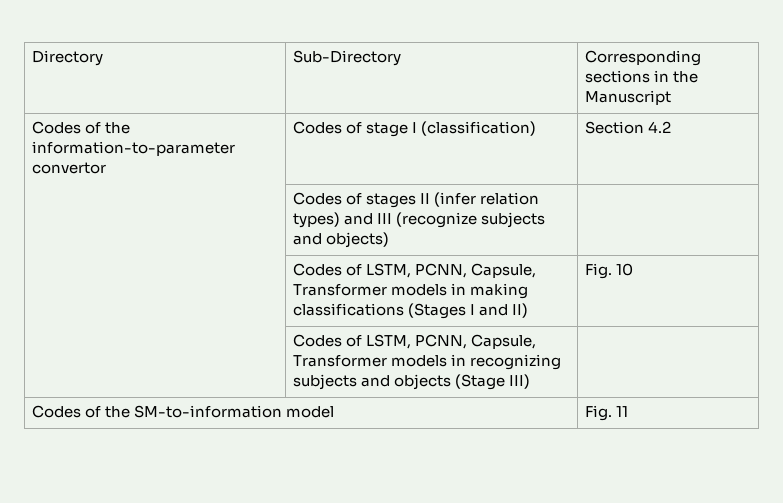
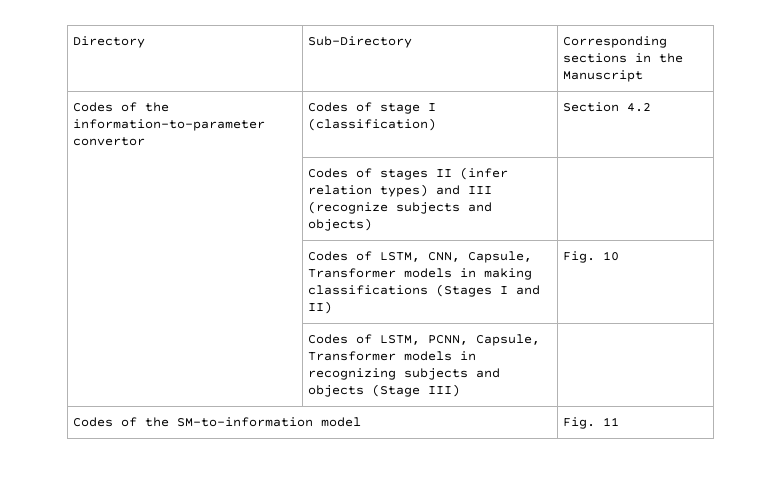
[414,263,467,278] PCNN, -> [428,252,461,262] CNN,

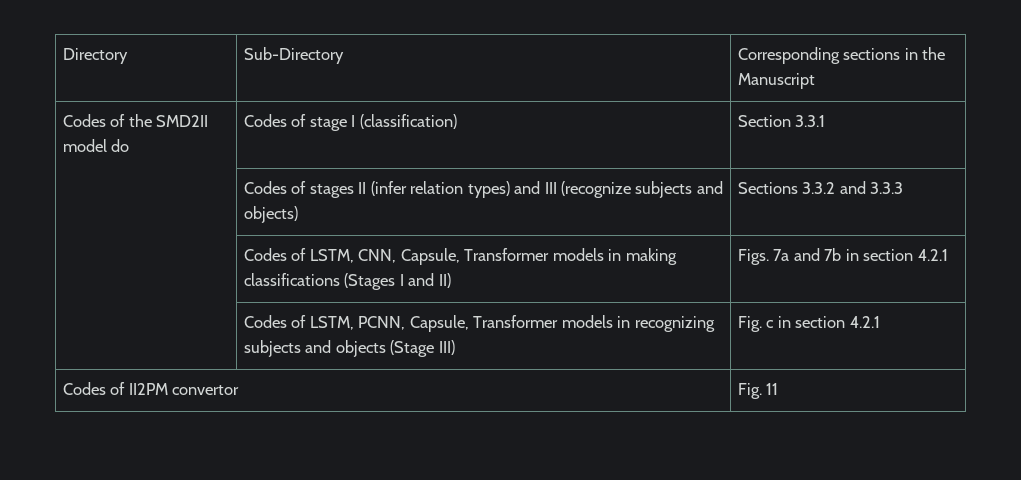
[73,119,266,131] [73,137,146,146] information-to-parameter convertor -> [156,115,209,127] [62,139,130,152] SMD2II model do
[627,103,652,112] 4.2 -> [795,115,826,127] 3.3.1
(373, 224) none -> [737,181,904,194] Sections 3.3.2 and 3.3.3
[563,251,620,263] Fig. 10 -> [737,248,948,265] Figs. 7a and 7b in section 4.2.1
[73,417,362,427] // Codes of the SM-to-information model -> [737,316,880,332] [62,382,240,395] Fig. c in section 4.2.1 // Codes of II2PM convertor

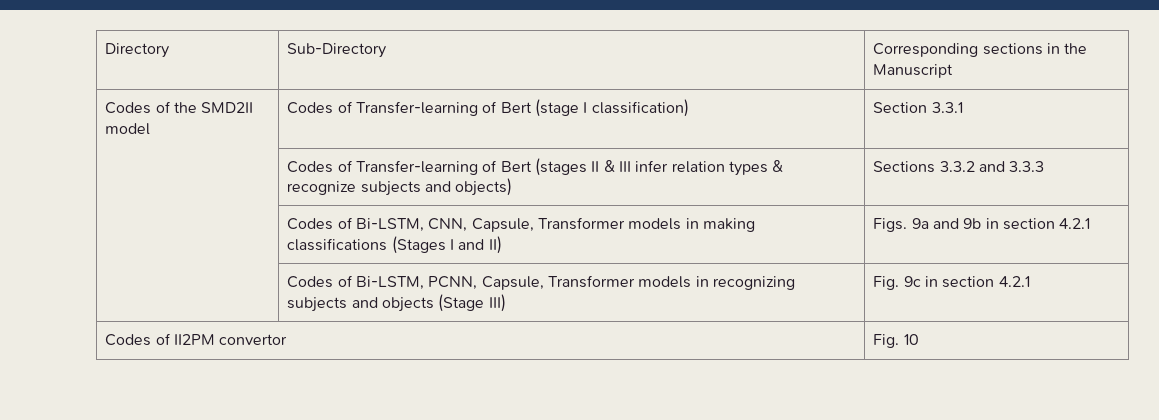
[111,139,130,152] [243,114,457,131] [737,115,826,127] [243,181,631,198] do | Codes of stage I (classification) | Section 3.3.1 // | Codes of stages II (infer relation types) and III (recognize -> [287,99,689,117] [873,102,963,113] [287,158,784,176] [287,181,357,195] | Codes of Transfer-learning of Bert (stage I classification) | Section 3.3.1 // | Codes of Transfer-learning of Bert (stages II & III infer relation types & recognize
[309,249,354,263] LSTM, -> [355,218,424,232] Bi-LSTM,
[773,248,842,261] 7a and 7b -> [911,218,982,229] 9a and 9b
[309,316,354,330] LSTM, -> [355,276,424,290] Bi-LSTM,
[766,320,775,328] c -> [903,276,921,287] 9c
[766,383,779,395] 11 -> [903,334,919,345] 10

